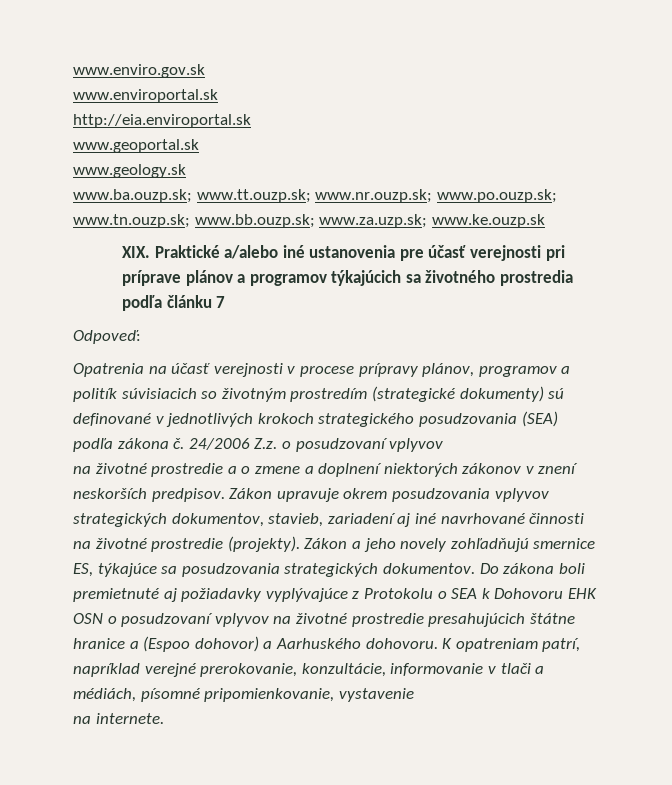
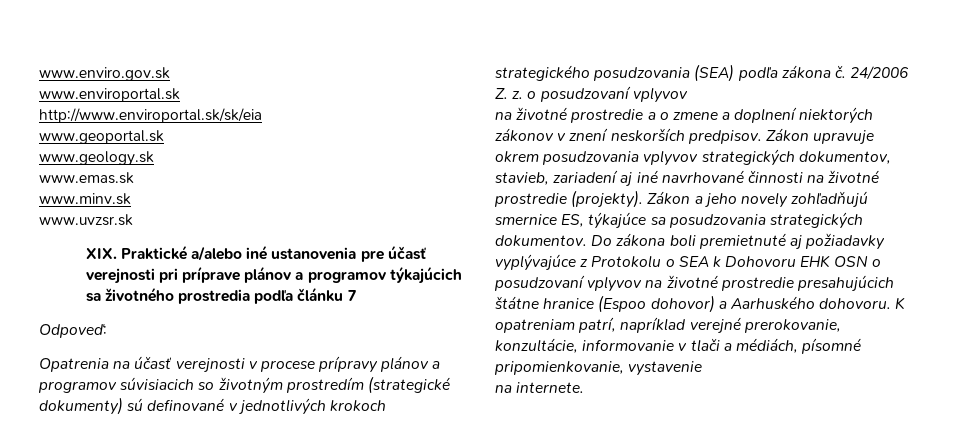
[73,114,251,128] http://eia.enviroportal.sk -> [39,108,262,123] http://www.enviroportal.sk/sk/eia
[73,189,557,203] [73,214,545,228] www.ba.ouzp.sk; www.tt.ouzp.sk; www.nr.ouzp.sk; www.po.ouzp.sk; www.tn.ouzp.sk; www.bb.ouzp.sk; www.za.uzp.sk; www.ke.ouzp.sk -> [39,172,134,184] [39,193,131,205] [39,214,133,226] www.emas.sk // www.minv.sk // www.uvzsr.sk
[422,363,571,377] [73,388,117,402] plánov, programov a politík -> [380,356,441,372] [38,382,117,393] plánov a programov
[254,438,278,449] Z.z. -> [495,88,524,99] Z. z.
[129,641,139,649] a -> (595, 303) none

